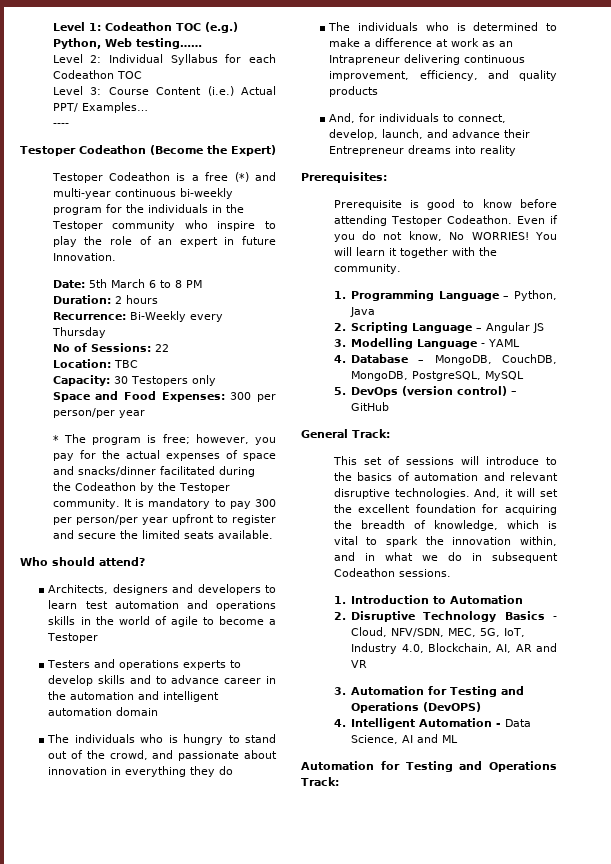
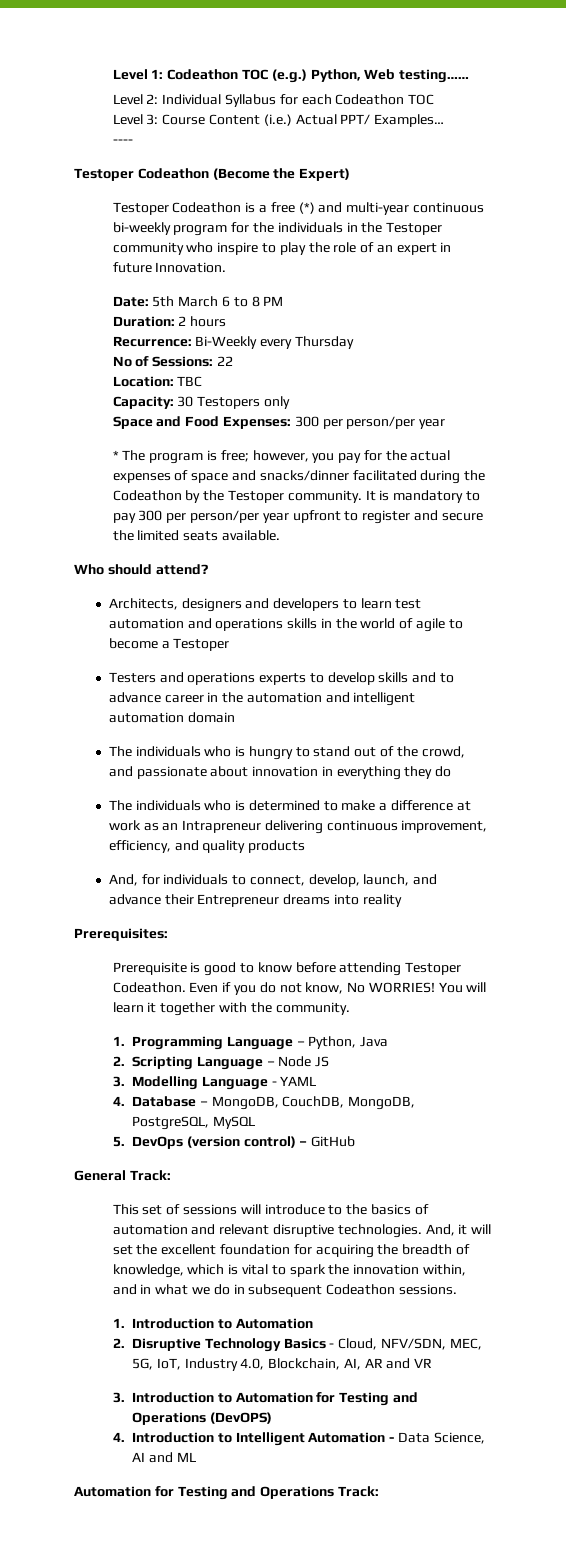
[486,322,531,333] Angular -> [278,1056,312,1067] Node
(346, 691) none -> [132,1392,232,1403] Introduction to
(346, 723) none -> [132,1432,232,1443] Introduction to

